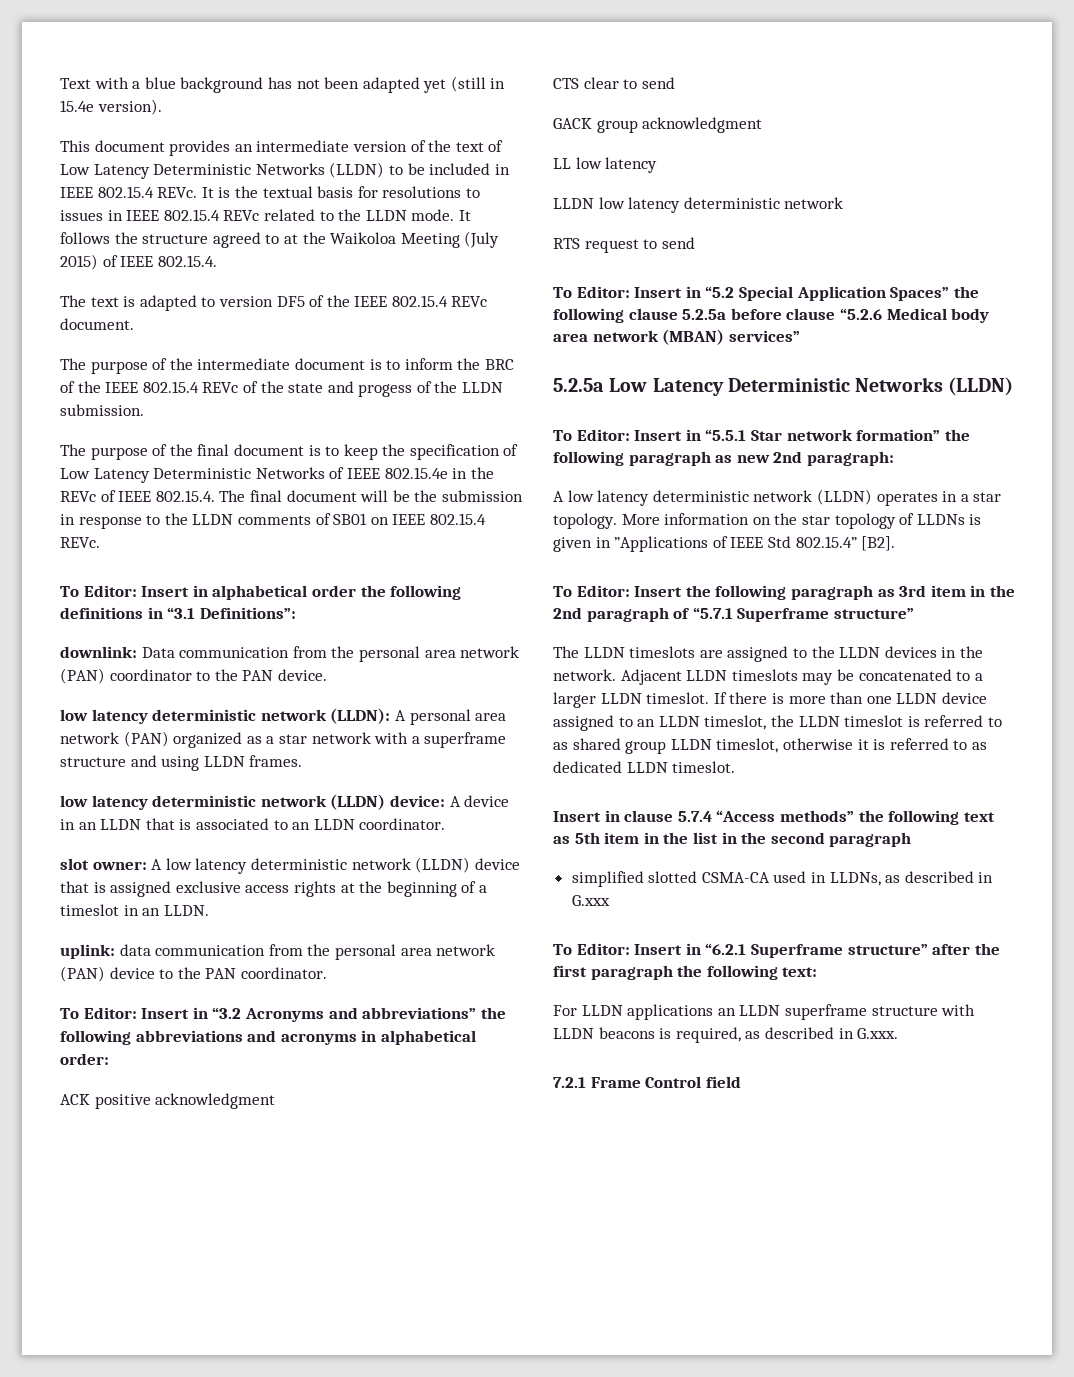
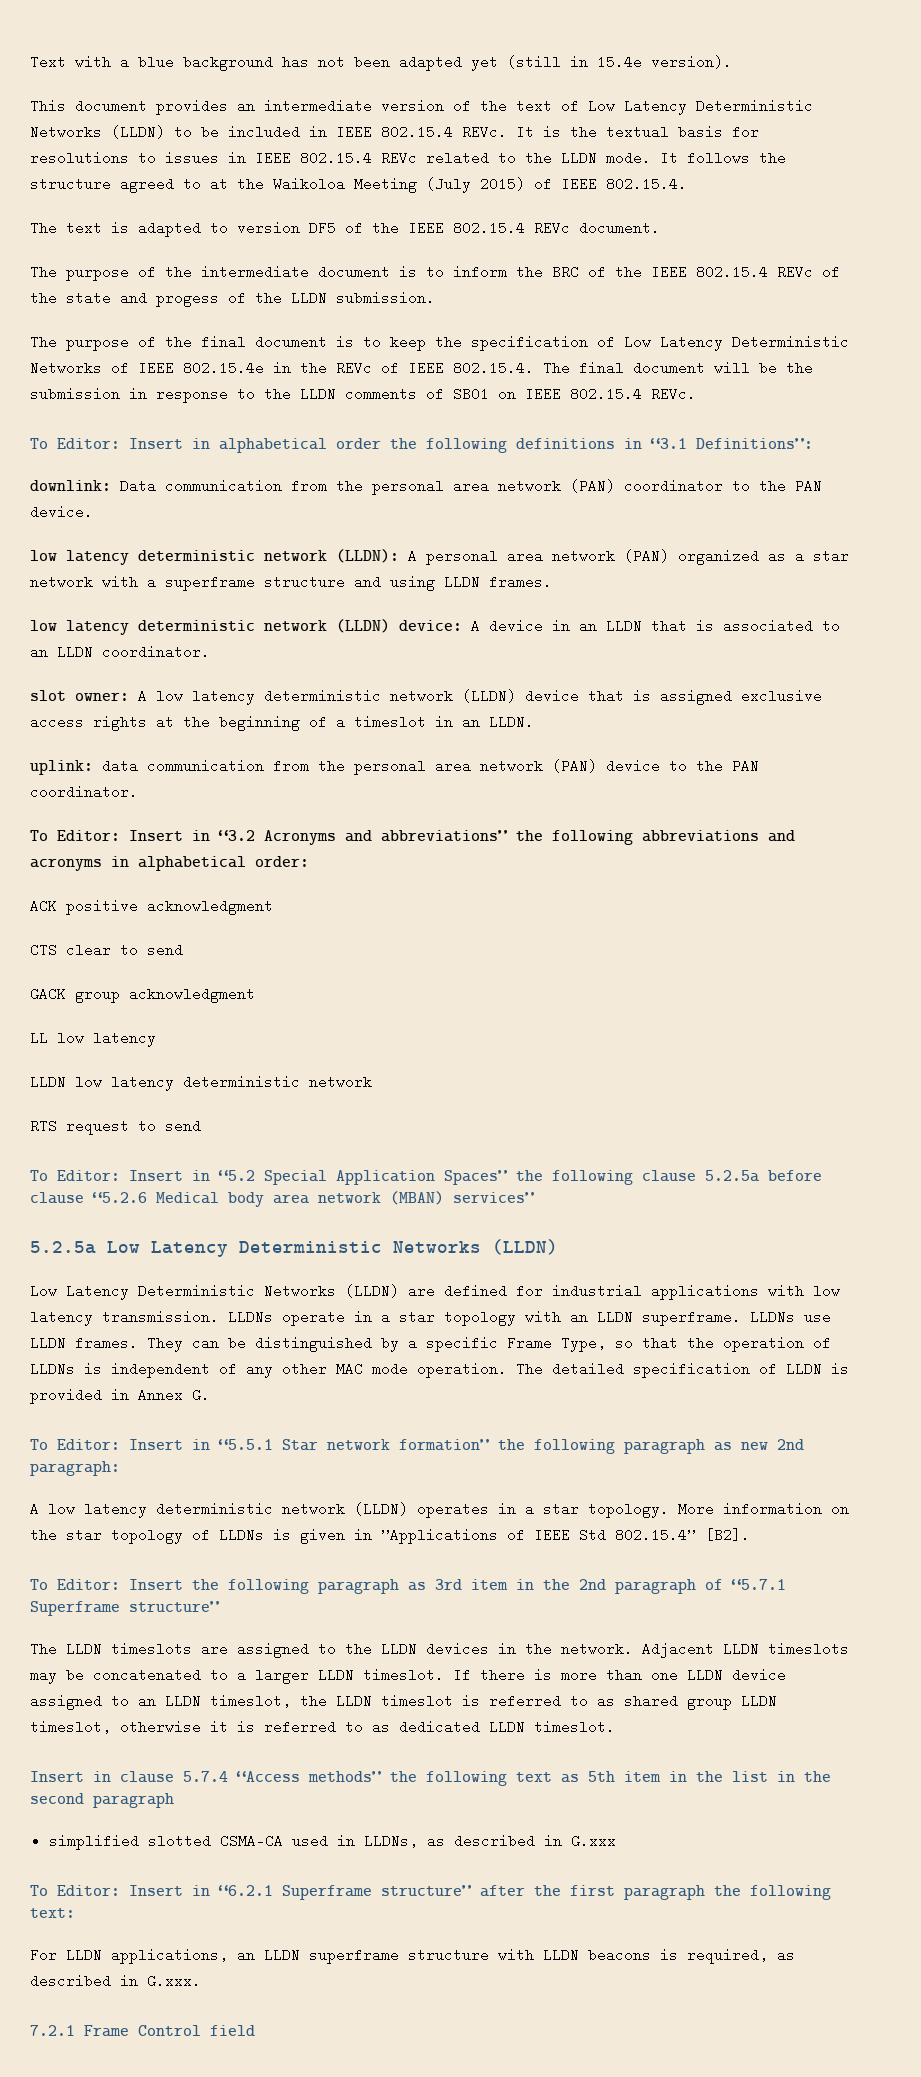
(1014, 386) none -> [30,1284,840,1300] [30,1310,831,1326] [30,1336,831,1352] [30,1362,849,1378] [30,1388,210,1404] // Low Latency Deterministic Networks (LLDN) are defined for industrial applications with low latency transmission. LLDNs operate in a star topology with an LLDN superframe. LLDNs use LLDN frames. They can be distinguished by a specific Frame Type, so that the operation of LLDNs is independent of any other MAC mode operation. The detailed specification of LLDN is provided in Annex G.
[627,1004,714,1020] applications -> [111,1948,228,1964] applications,

